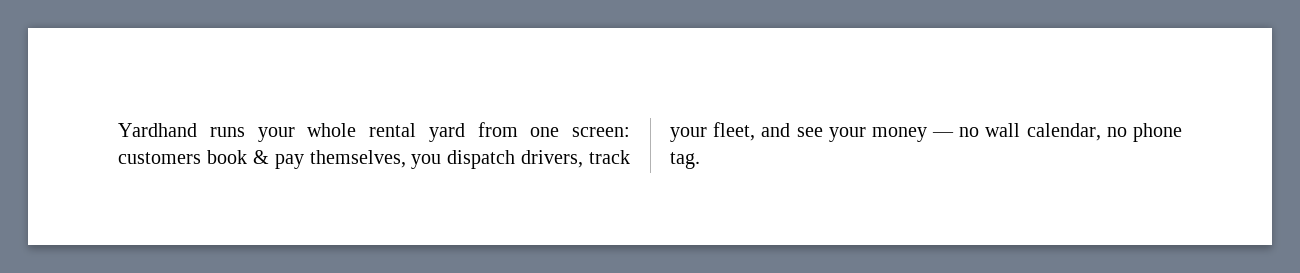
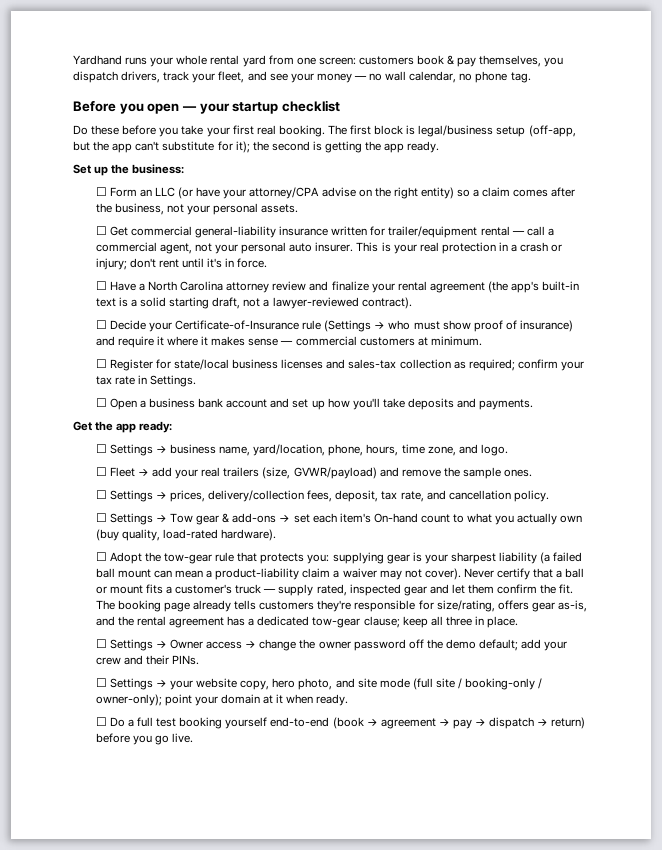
(700, 160) none -> [73,100,340,114] [73,125,576,137] [73,141,440,153] [73,164,185,176] [95,187,576,199] [95,203,299,215] [95,226,554,238] [95,242,563,254] [95,258,268,270] [95,281,580,293] [95,297,412,309] [95,320,573,332] [95,336,482,348] [95,359,584,371] [95,375,197,387] [95,398,534,410] [73,421,173,433] [95,444,508,456] [95,467,533,479] [95,490,549,502] [95,513,583,525] [95,529,277,541] [95,552,583,564] [95,568,585,580] [95,584,574,596] [95,600,587,612] [95,616,519,628] [95,639,568,651] [95,655,200,665] [95,678,543,690] [95,694,349,706] [95,717,586,729] [95,733,194,745] // Before you open — your startup checklist // Do these before you take your first real booking. The first block is legal/business setup (off-app, but the app can't substitute for it); the second is getting the app ready. // Set up the business: // ☐ Form an LLC (or have your attorney/CPA advise on the right entity) so a claim comes after the business, not your personal assets. // ☐ Get commercial general-liability insurance written for trailer/equipment rental — call a commercial agent, not your personal auto insurer. This is your real protection in a crash or injury; don't rent until it's in force. // ☐ Have a North Carolina attorney review and finalize your rental agreement (the app's built-in text is a solid starting draft, not a lawyer-reviewed contract). // ☐ Decide your Certificate-of-Insurance rule (Settings → who must show proof of insurance) and require it where it makes sense — commercial customers at minimum. // ☐ Register for state/local business licenses and sales-tax collection as required; confirm your tax rate in Settings. // ☐ Open a business bank account and set up how you'll take deposits and payments. // Get the app ready: // ☐ Settings → business name, yard/location, phone, hours, time zone, and logo. // ☐ Fleet → add your real trailers (size, GVWR/payload) and remove the sample ones. // ☐ Settings → prices, delivery/collection fees, deposit, tax rate, and cancellation policy. // ☐ Settings → Tow gear & add-ons → set each item's On-hand count to what you actually own (buy quality, load-rated hardware). // ☐ Adopt the tow-gear rule that protects you: supplying gear is your sharpest liability (a failed ball mount can mean a product-liability claim a waiver may not cover). Never certify that a ball or mount fits a customer's truck — supply rated, inspected gear and let them confirm the fit. The booking page already tells customers they're responsible for size/rating, offers gear as-is, and the rental agreement has a dedicated tow-gear clause; keep all three in place. // ☐ Settings → Owner access → change the owner password off the demo default; add your crew and their PINs. // ☐ Settings → your website copy, hero photo, and site mode (full site / booking-only / owner-only); point your domain at it when ready. // ☐ Do a full test booking yourself end-to-end (book → agreement → pay → dispatch → return) before you go live.

